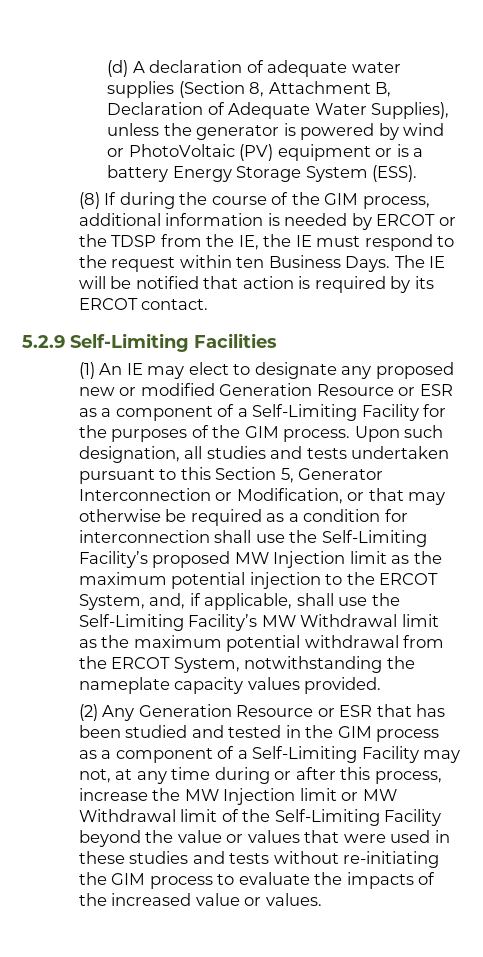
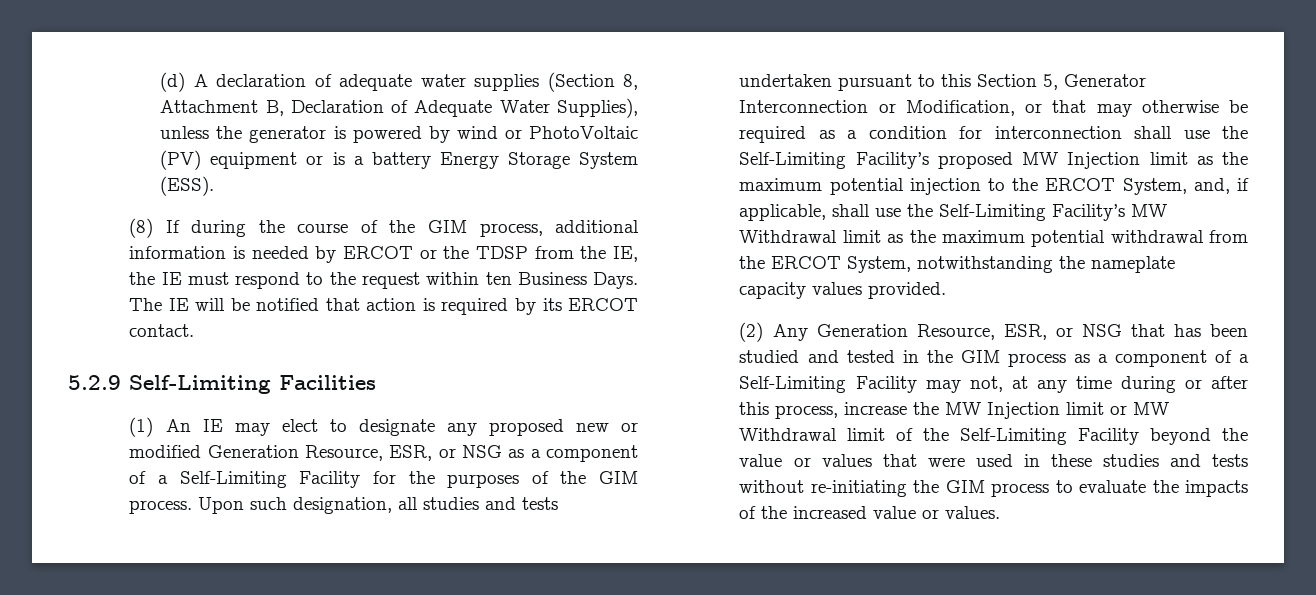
[316,384,453,396] Resource or ESR -> [305,445,503,461] Resource, ESR, or NSG
[236,705,373,717] Resource or ESR -> [916,324,1122,340] Resource, ESR, or NSG

